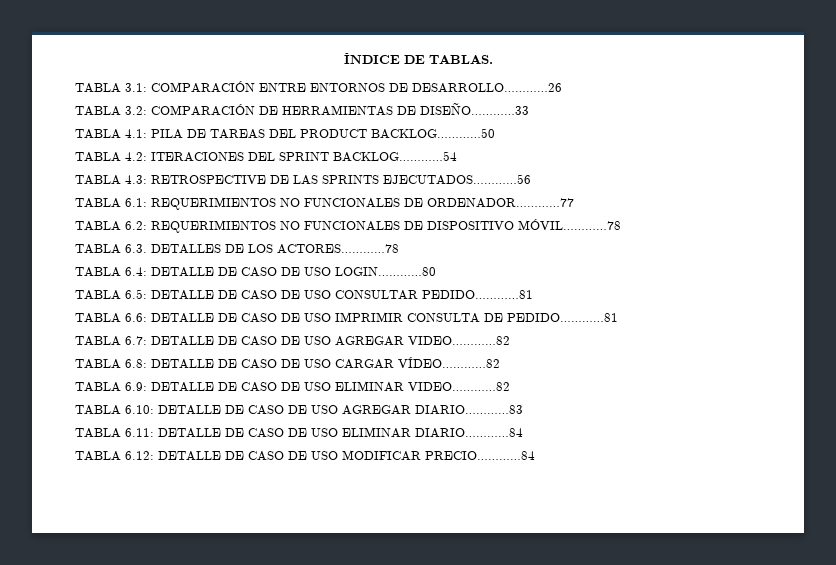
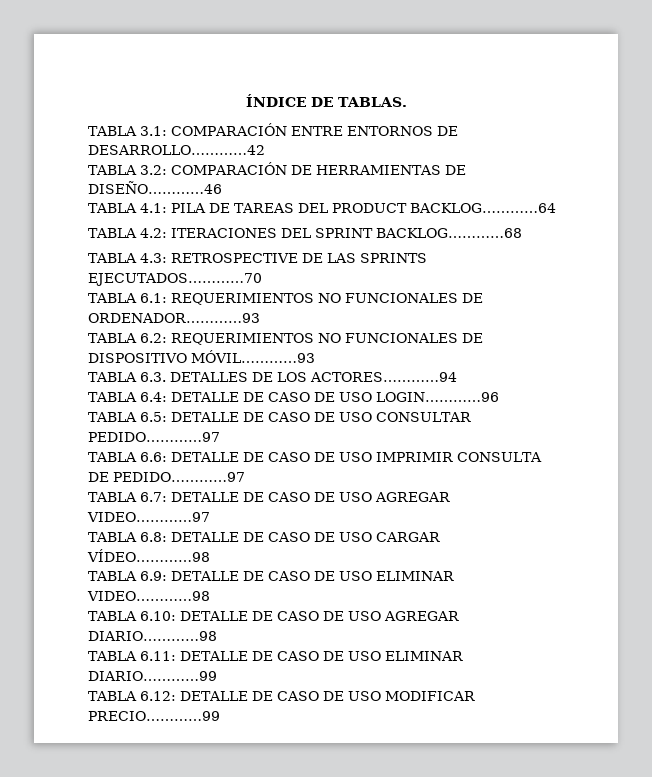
[412,83,562,93] DESARROLLO…………26 -> [88,145,265,155] DESARROLLO…………42
[420,102,529,115] DISEÑO…………33 -> [88,181,222,194] DISEÑO…………46
[371,128,495,139] BACKLOG…………50 -> [410,203,556,213] BACKLOG…………64
[333,151,457,162] BACKLOG…………54 -> [376,228,522,238] BACKLOG…………68
[383,174,531,185] EJECUTADOS…………56 -> [88,273,262,286] EJECUTADOS…………70
[427,198,574,208] ORDENADOR…………77 -> [88,313,260,323] ORDENADOR…………93
[518,219,621,230] MÓVIL…………78 -> [191,350,315,363] MÓVIL…………93
[277,244,399,254] ACTORES…………78 -> [310,372,457,382] ACTORES…………94
[335,267,436,276] LOGIN…………80 -> [376,392,499,402] LOGIN…………96
[422,290,533,299] PEDIDO…………81 -> [88,432,220,442] PEDIDO…………97
[507,313,618,322] PEDIDO…………81 -> [113,472,245,482] PEDIDO…………97
[408,336,510,345] VIDEO…………82 -> [87,512,210,522] VIDEO…………97
[398,357,500,368] VÍDEO…………82 -> [87,549,210,562] VÍDEO…………98
[408,382,510,391] VIDEO…………82 -> [87,591,210,601] VIDEO…………98
[415,405,523,415] DIARIO…………83 -> [88,631,217,641] DIARIO…………98
[415,428,523,438] DIARIO…………84 -> [88,671,217,681] DIARIO…………99
[425,451,535,460] PRECIO…………84 -> [88,711,220,721] PRECIO…………99

